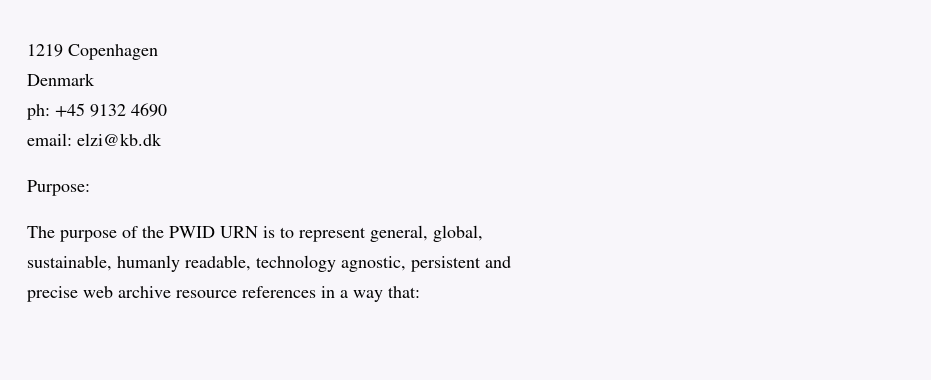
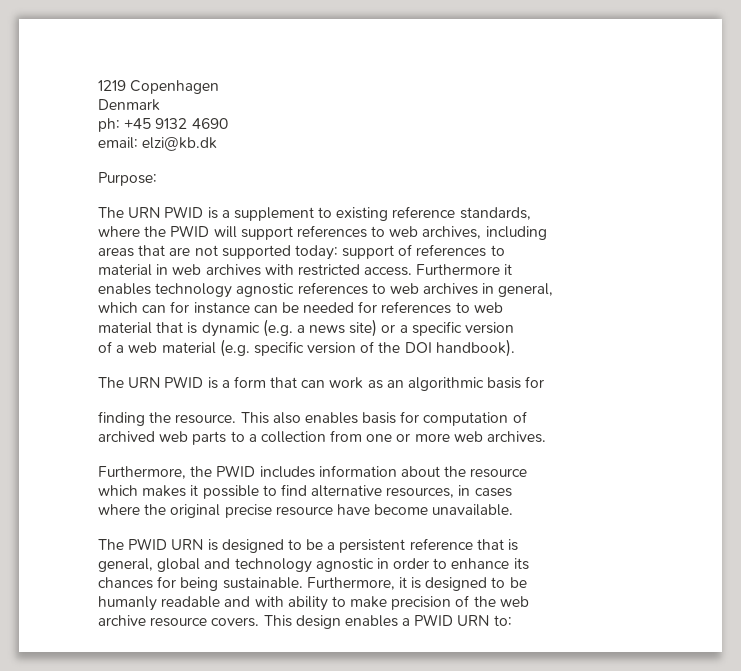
[60,225,483,242] [27,255,511,272] [27,286,420,302] purpose of the PWID URN is to represent general, global, // sustainable, humanly readable, technology agnostic, persistent and // precise web archive resource references in a way that: -> [128,206,531,221] [98,225,547,240] [98,244,505,260] [98,264,513,276] [98,282,554,298] [98,301,503,314] [98,319,515,337] [98,339,515,357] [98,376,545,391] [98,411,527,426] [98,430,547,445] [98,465,528,479] [98,484,512,499] [98,504,514,518] [98,538,519,553] [98,558,529,573] [98,576,527,591] [98,595,529,611] [98,614,512,629] URN PWID is a supplement to existing reference standards, // where the PWID will support references to web archives, including // areas that are not supported today: support of references to // material in web archives with restricted access. Furthermore it // enables technology agnostic references to web archives in general, // which can for instance can be needed for references to web // material that is dynamic (e.g. a news site) or a specific version // of a web material (e.g. specific version of the DOI handbook). // The URN PWID is a form that can work as an algorithmic basis for // finding the resource. This also enables basis for computation of // archived web parts to a collection from one or more web archives. // Furthermore, the PWID includes information about the resource // which makes it possible to find alternative resources, in cases // where the original precise resource have become unavailable. // The PWID URN is designed to be a persistent reference that is // general, global and technology agnostic in order to enhance its // chances for being sustainable. Furthermore, it is designed to be // humanly readable and with ability to make precision of the web // archive resource covers. This design enables a PWID URN to:

